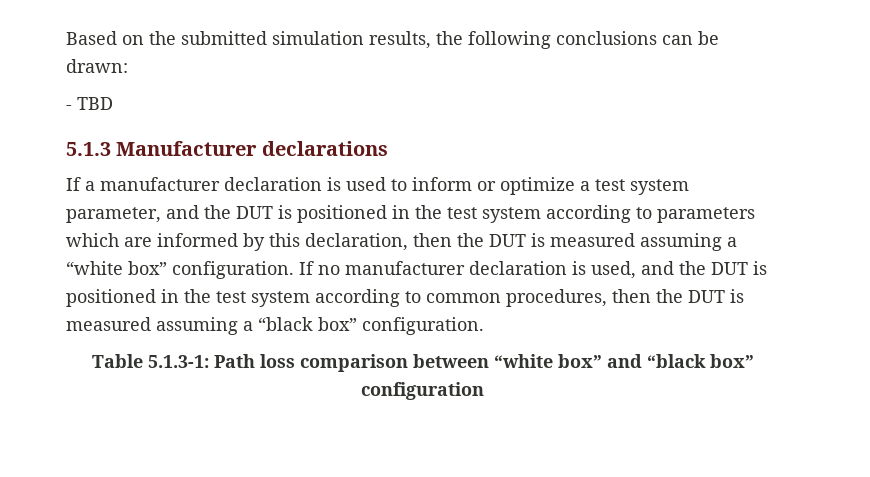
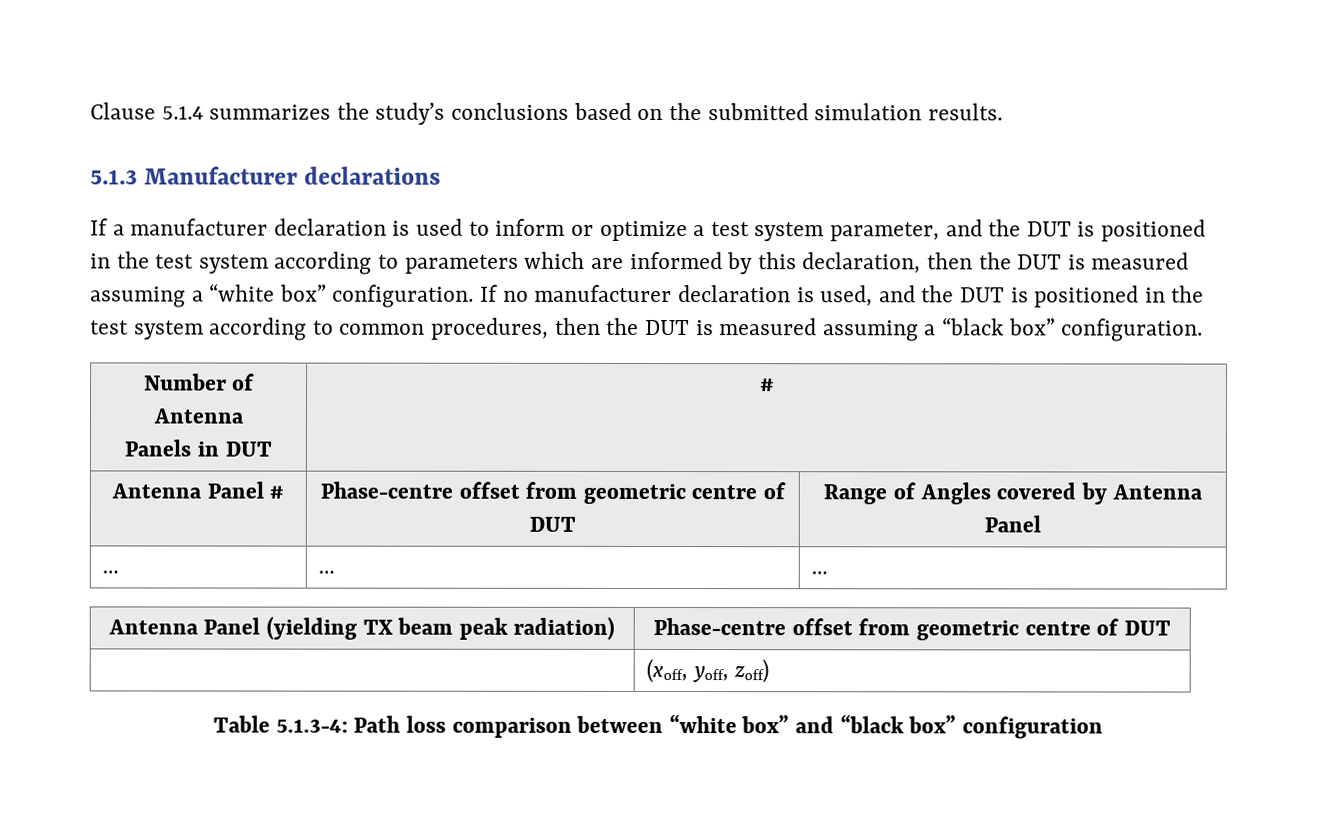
[66,31,719,49] [66,59,128,73] [66,97,113,110] Based on the submitted simulation results, the following conclusions can be drawn: // - TBD -> [90,102,1003,125] Clause 5.1.4 summarizes the study’s conclusions based on the submitted simulation results.
(484, 326) none -> [143,373,256,391] [152,408,244,424] [124,439,272,457] [759,378,775,392] [110,481,285,499] [319,481,787,505] [529,516,576,532] [823,482,1203,505] [984,515,1041,533] [102,570,120,574] [318,570,336,574] [811,571,829,575] [107,616,616,640] [653,617,1171,641] [646,658,770,684] // Number of Antenna // Panels in DUT | # // Antenna Panel # | Phase-centre offset from geometric centre of DUT | Range of Angles covered by Antenna Panel // … | … | … // Antenna Panel (yielding TX beam peak radiation) | Phase-centre offset from geometric centre of DUT // | (xoff, yoff, zoff)
[147,355,209,368] 5.1.3-1: -> [275,718,348,733] 5.1.3-4:

